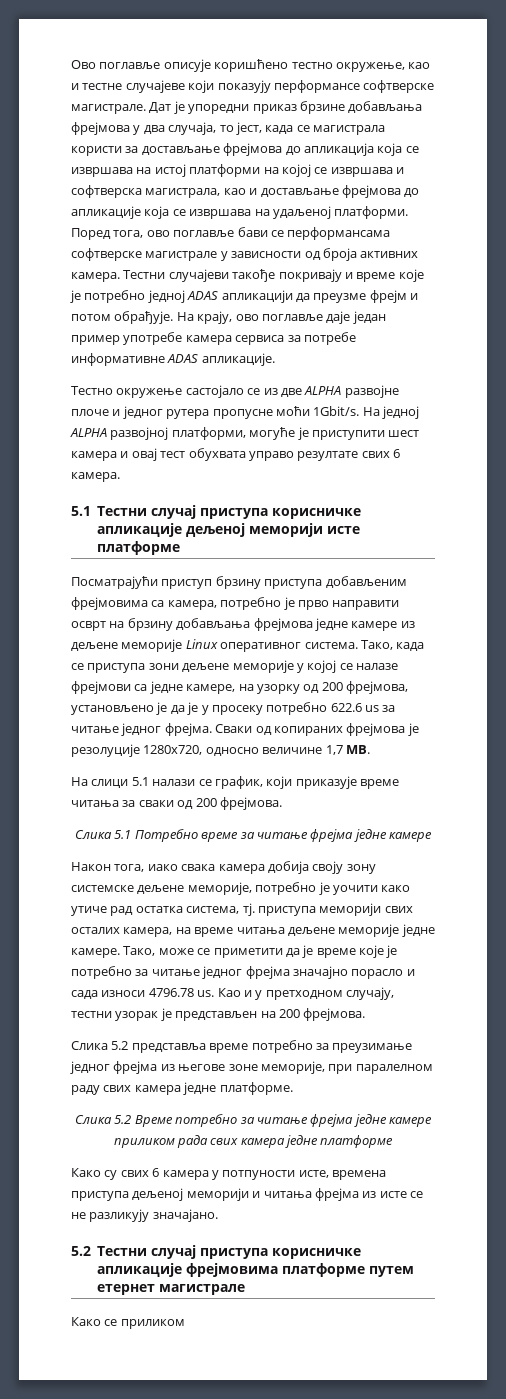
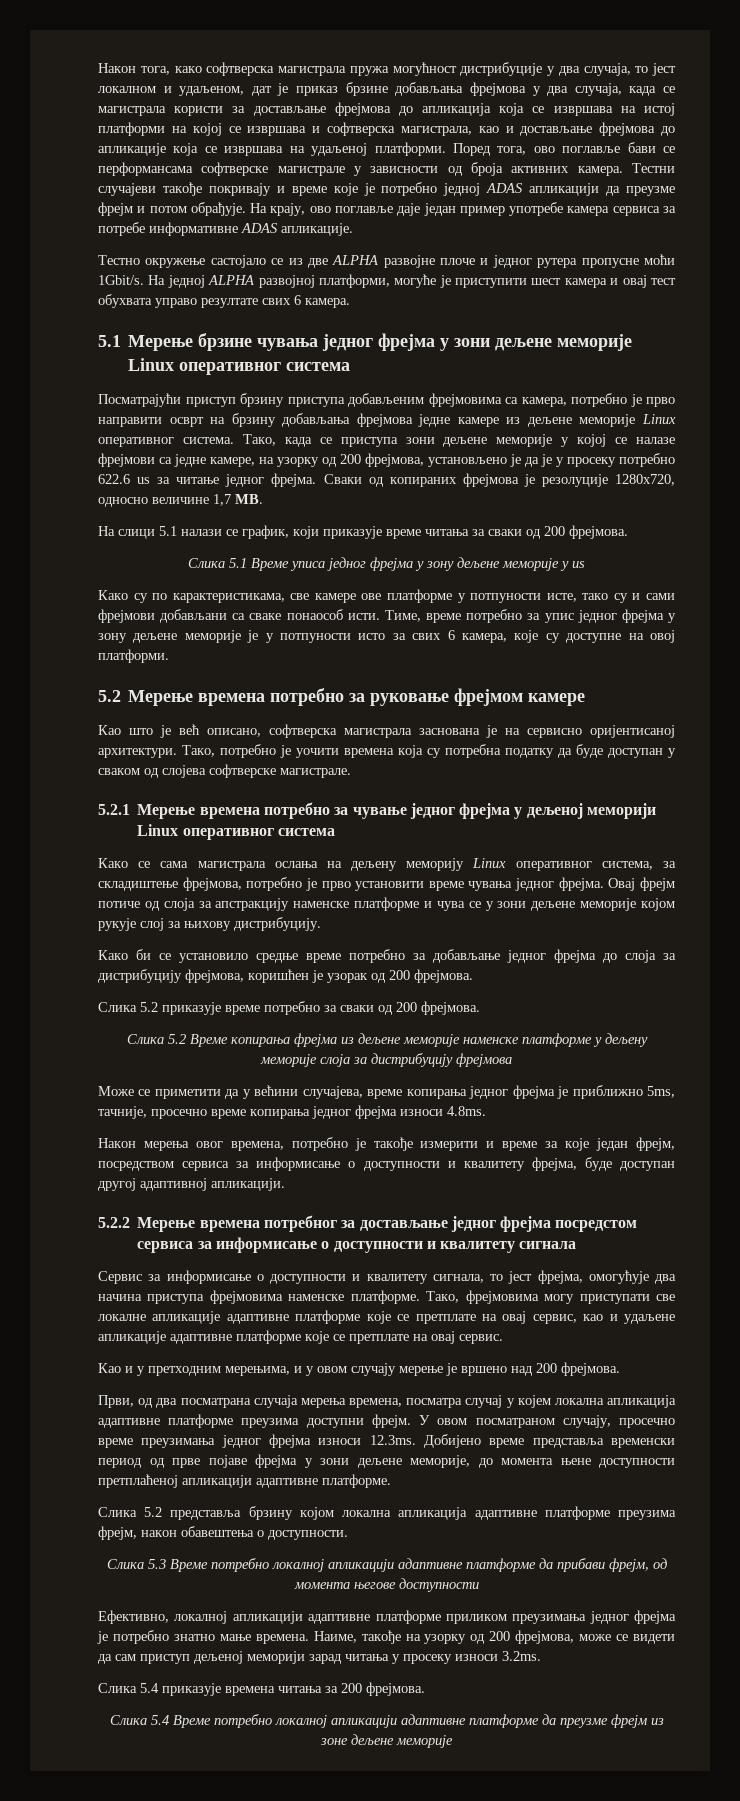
[71,59,431,72] [71,80,435,93] [71,101,250,114] Ово поглавље описује коришћено тестно окружење, као и тестне случајеве који показују перформансе софтверске магистрале. Дат је упоредни -> [98,62,676,76] [98,83,289,96] Након тога, како софтверска магистрала пружа могућност дистрибуције у два случаја, то јест локалном и удаљеном, дат је
[219,122,262,135] то јест, -> (622, 89) none
[97,505,362,519] [97,523,361,537] [97,541,181,555] Тестни случај приступа корисничке апликације дељеној меморији исте платформе -> [128,333,633,351] [128,358,351,375] Мерење брзине чувања једног фрејма у зони дељене меморије Linux оперативног система
[134,829,432,842] [71,861,376,874] [71,882,411,895] [71,903,413,916] [71,924,435,937] [71,945,398,958] [71,966,415,979] [71,987,394,1000] [71,1008,366,1021] [71,1040,413,1053] [70,1061,433,1074] [71,1082,293,1095] [75,1114,432,1127] [113,1135,394,1148] [71,1168,386,1180] [71,1188,423,1201] [71,1209,218,1222] [71,1245,362,1259] [97,1263,415,1277] [97,1284,246,1295] [71,1317,185,1329] Потребно време за читање фрејма једне камере // Након тога, иако свака камера добија своју зону системске дељене меморије, потребно је уочити како утиче рад остатка система, тј. приступа меморији свих осталих камера, на време читања дељене меморије једне камере. Тако, може се приметити да је време које је потребно за читање једног фрејма значајно порасло и сада износи 4796.78 us. Као и у претходном случају, тестни узорак је представљен на 200 фрејмова. // Слика 5.2 представља време потребно за преузимање једног фрејма из његове зоне меморије, при паралелном раду свих камера једне платформе. // Слика 5.2 Време потребно за читање фрејма једне камере приликом рада свих камера једне платформе // Како су свих 6 камера у потпуности исте, времена приступа дељеној меморији и читања фрејма из исте се не разликују значајано. // 5.2 Тестни случај приступа корисничке апликације фрејмовима платформе путем етернет магистрале // Како се приликом -> [251,557,585,571] [98,589,675,603] [98,609,676,623] [98,630,675,643] [98,649,169,663] [98,688,586,706] [98,724,675,738] [98,744,676,758] [98,764,351,778] [98,802,657,819] [137,824,335,840] [98,858,676,871] [98,877,675,891] [98,897,675,911] [98,917,321,931] [98,949,676,963] [98,969,473,983] [98,1001,480,1015] [126,1033,648,1047] [260,1053,512,1067] [98,1085,675,1099] [98,1105,486,1119] [98,1137,675,1151] [98,1157,676,1171] [98,1178,285,1191] [98,1215,638,1232] [137,1237,577,1253] [98,1270,676,1284] [98,1290,676,1304] [98,1310,676,1324] [98,1330,503,1344] [98,1362,620,1376] [98,1395,677,1408] [98,1414,675,1428] [98,1434,675,1448] [98,1454,675,1468] [98,1474,391,1488] [98,1506,676,1520] [98,1526,348,1540] [106,1558,667,1572] [293,1578,479,1592] [98,1610,676,1624] [97,1630,676,1644] [98,1651,541,1664] [98,1682,425,1696] [109,1714,664,1728] [320,1734,453,1748] Време уписа једног фрејма у зону дељене меморије у us // Како су по карактеристикама, све камере ове платформе у потпуности исте, тако су и сами фрејмови добављани са сваке понаособ исти. Тиме, време потребно за упис једног фрејма у зону дељене меморије је у потпуности исто за свих 6 камера, које су доступне на овој платформи. // 5.2 Мерење времена потребно за руковање фрејмом камере // Као што је већ описано, софтверска магистрала заснована је на сервисно оријентисаној архитектури. Тако, потребно је уочити времена која су потребна податку да буде доступан у сваком од слојева софтверске магистрале. // 5.2.1 Мерење времена потребно за чување једног фрејма у дељеној меморији Linux оперативног система // Како се сама магистрала ослања на дељену меморију Linux оперативног система, за складиштење фрејмова, потребно је прво установити време чувања једног фрејма. Овај фрејм потиче од слоја за апстракцију наменске платформе и чува се у зони дељене меморије којом рукује слој за њихову дистрибуцију. // Како би се установило средње време потребно за добављање једног фрејма до слоја за дистрибуцију фрејмова, коришћен је узорак од 200 фрејмова. // Слика 5.2 приказује време потребно за сваки од 200 фрејмова. // Слика 5.2 Време копирања фрејма из дељене меморије наменске платформе у дељену меморије слоја за дистрибуцију фрејмова // Може се приметити да у већини случајева, време копирања једног фрејма је приближно 5ms, тачније, просечно време копирања једног фрејма износи 4.8ms. // Након мерења овог времена, потребно је такође измерити и време за које један фрејм, посредством сервиса за информисање о доступности и квалитету фрејма, буде доступан другој адаптивној апликацији. // 5.2.2 Мерење времена потребног за достављање једног фрејма посредстом сервиса за информисање о доступности и квалитету сигнала // Сервис за информисање о доступности и квалитету сигнала, то јест фрејма, омогућује два начина приступа фрејмовима наменске платформе. Тако, фрејмовима могу приступати све локалне апликације адаптивне платформе које се претплате на овај сервис, као и удаљене апликације адаптивне платформе које се претплате на овај сервис. // Као и у претходним мерењима, и у овом случају мерење је вршено над 200 фрејмова. // Први, од два посматрана случаја мерења времена, посматра случај у којем локална апликација адаптивне платформе преузима доступни фрејм. У овом посматраном случају, просечно време преузимања једног фрејма износи 12.3ms. Добијено време представља временски период од прве појаве фрејма у зони дељене меморије, до момента њене доступности претплаћеној апликацији адаптивне платформе. // Слика 5.2 представља брзину којом локална апликација адаптивне платформе преузима фрејм, након обавештења о доступности. // Слика 5.3 Време потребно локалној апликацији адаптивне платформе да прибави фрејм, од момента његове доступности // Ефективно, локалној апликацији адаптивне платформе приликом преузимања једног фрејма је потребно знатно мање времена. Наиме, такође на узорку од 200 фрејмова, може се видети да сам приступ дељеној меморији зарад читања у просеку износи 3.2ms. // Слика 5.4 приказује времена читања за 200 фрејмова. // Слика 5.4 Време потребно локалној апликацији адаптивне платформе да преузме фрејм из зоне дељене меморије

